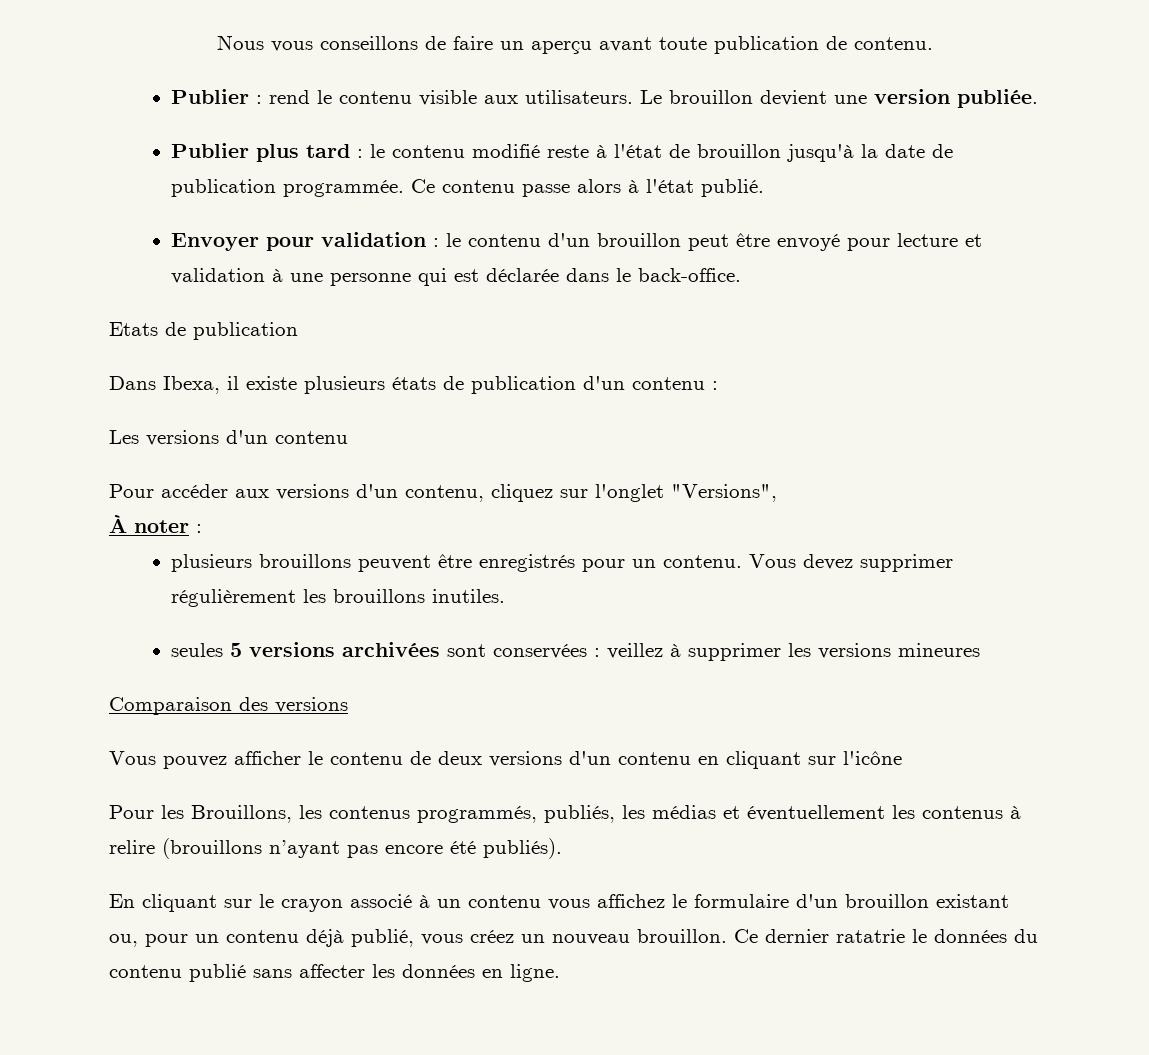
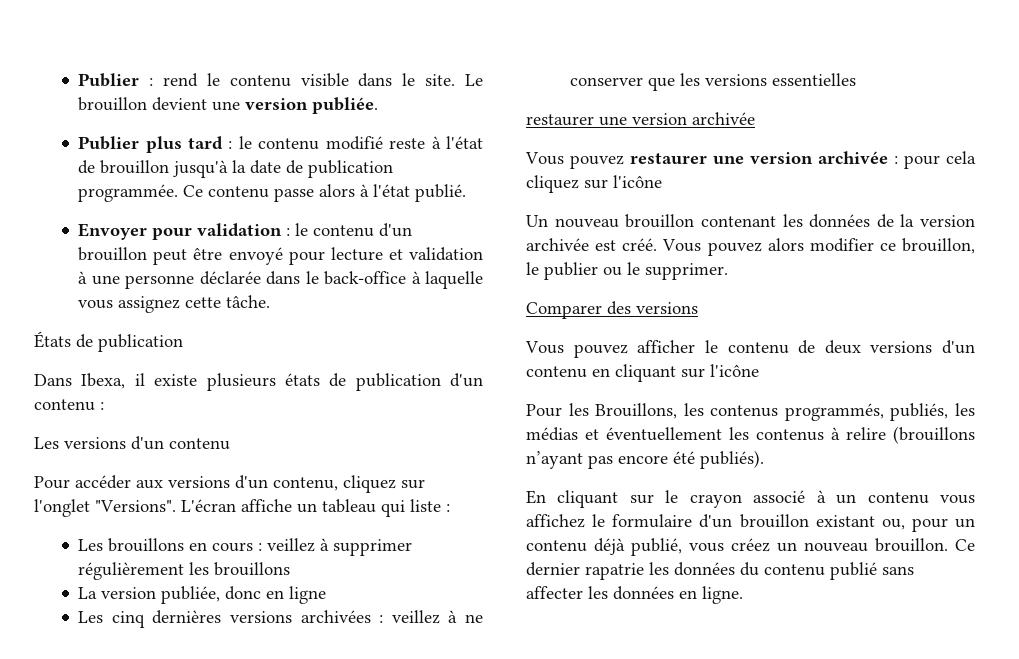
[216,35,933,54] Nous vous conseillons de faire un aperçu avant toute publication de contenu. // -> (78, 80) none
[484,90,634,104] aux utilisateurs. -> [358,73,456,87] dans le site.
[418,268,480,286] qui est -> (195, 282) none
[638,268,742,282] [109,322,158,336] back-office. // Etats -> [324,271,484,289] [78,295,271,313] [34,331,71,348] back-office à laquelle vous assignez cette tâche. // États
[671,484,777,502] [109,515,202,533] [171,554,954,572] [171,589,506,607] [171,642,981,661] [109,697,232,715] "Versions", // À noter : // plusieurs brouillons peuvent être enregistrés pour un contenu. Vous devez supprimer régulièrement les brouillons inutiles. // seules 5 versions archivées sont conservées : veillez à supprimer les versions mineures // Comparaison -> [95,499,450,517] [78,538,413,556] [78,562,291,580] [78,586,327,604] [78,610,484,628] [570,73,857,91] [526,112,755,126] [525,151,976,169] [526,175,662,193] [526,214,975,228] [526,238,975,256] [526,262,728,280] [526,302,602,319] "Versions". L'écran affiche un tableau qui liste : // Les brouillons en cours : veillez à supprimer régulièrement les brouillons // La version publiée, donc en ligne // Les cinq dernières versions archivées : veillez à ne conserver que les versions essentielles // restaurer une version archivée // Vous pouvez restaurer une version archivée : pour cela cliquez sur l'icône // Un nouveau brouillon contenant les données de la version archivée est créé. Vous pouvez alors modifier ce brouillon, le publier ou le supprimer. // Comparer
[836,929,927,943] ratatrie le -> [585,562,669,580] rapatrie les

